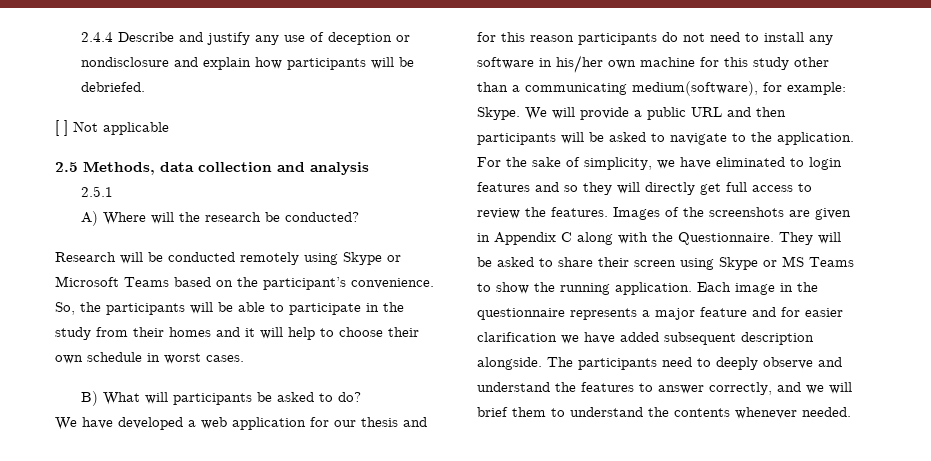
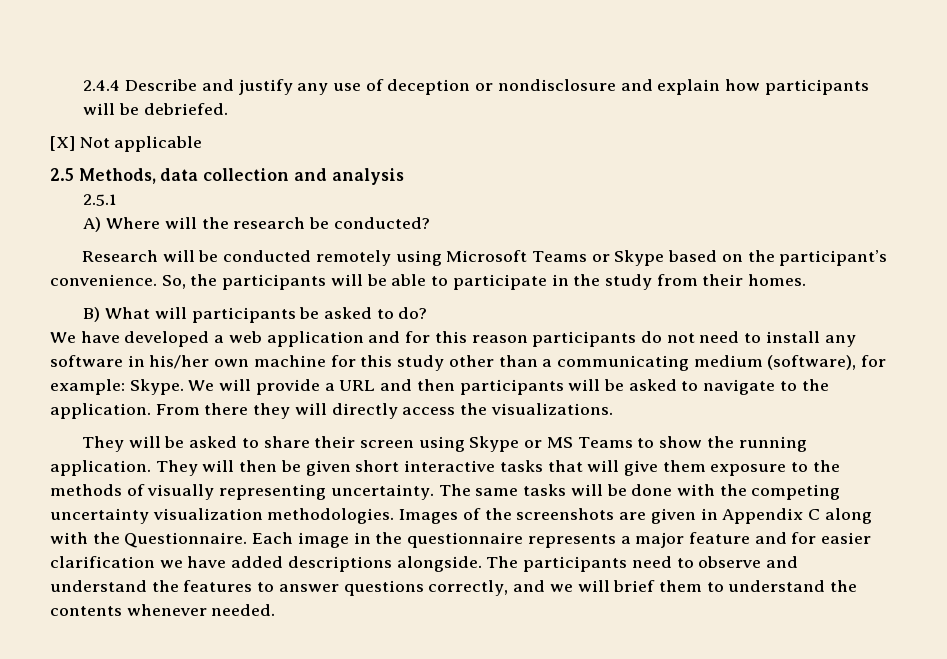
[55,120,68,136] [ ] -> [50,136,75,151] [X]
[343,252,401,265] [55,276,169,287] Skype or Microsoft Teams -> [446,250,665,266] Microsoft Teams or Skype
[169,327,419,340] [55,352,244,364] homes and it will help to choose their own schedule in worst cases. -> [748,274,807,286] homes.
[310,417,398,427] for our thesis -> (364, 339) none
[632,81,758,96] medium(software), -> [693,355,857,370] medium (software),
[647,107,686,120] public -> (335, 387) none
[477,157,842,170] [477,182,812,195] [477,207,851,220] [477,232,774,245] For the sake of simplicity, we have eliminated to login features and so they will directly get full access to review the features. Images of the screenshots are given in Appendix C along with the Questionnaire. -> [155,403,613,419] From there they will directly access the visualizations. //
(692, 288) none -> [155,460,840,476] [50,484,841,500] [50,508,872,524] [50,532,248,548] They will then be given short interactive tasks that will give them exposure to the methods of visually representing uncertainty. The same tasks will be done with the competing uncertainty visualization methodologies. Images of the screenshots are given in Appendix C along with the Questionnaire.
[664,332,814,345] subsequent description -> [287,556,392,572] descriptions
[716,357,758,370] deeply -> (694, 563) none
(704, 389) none -> [343,580,424,596] questions

